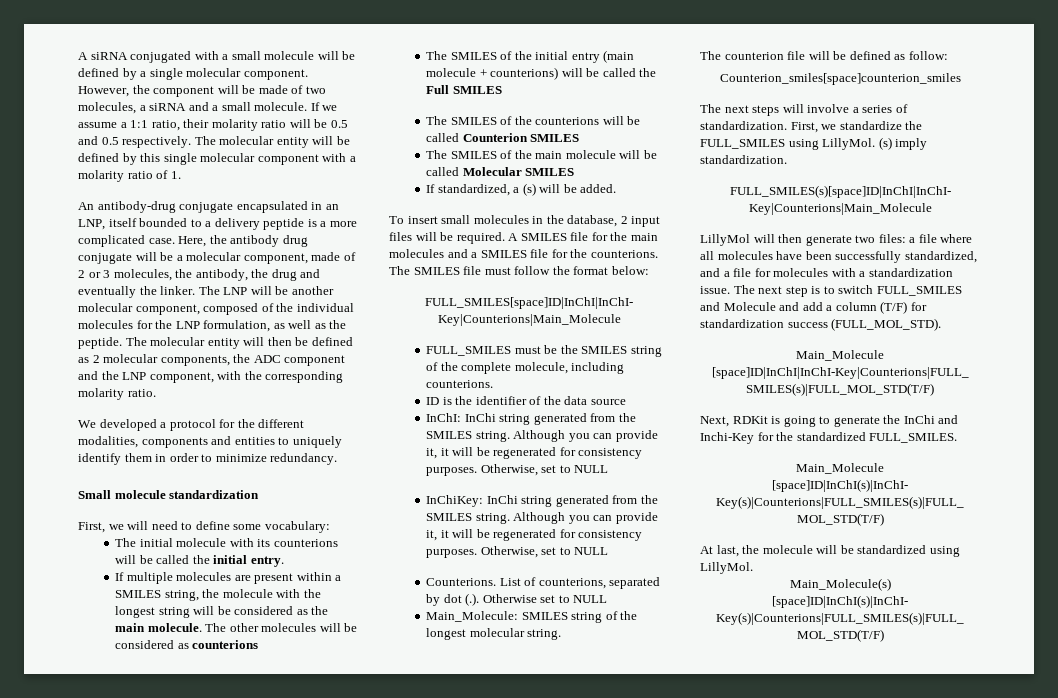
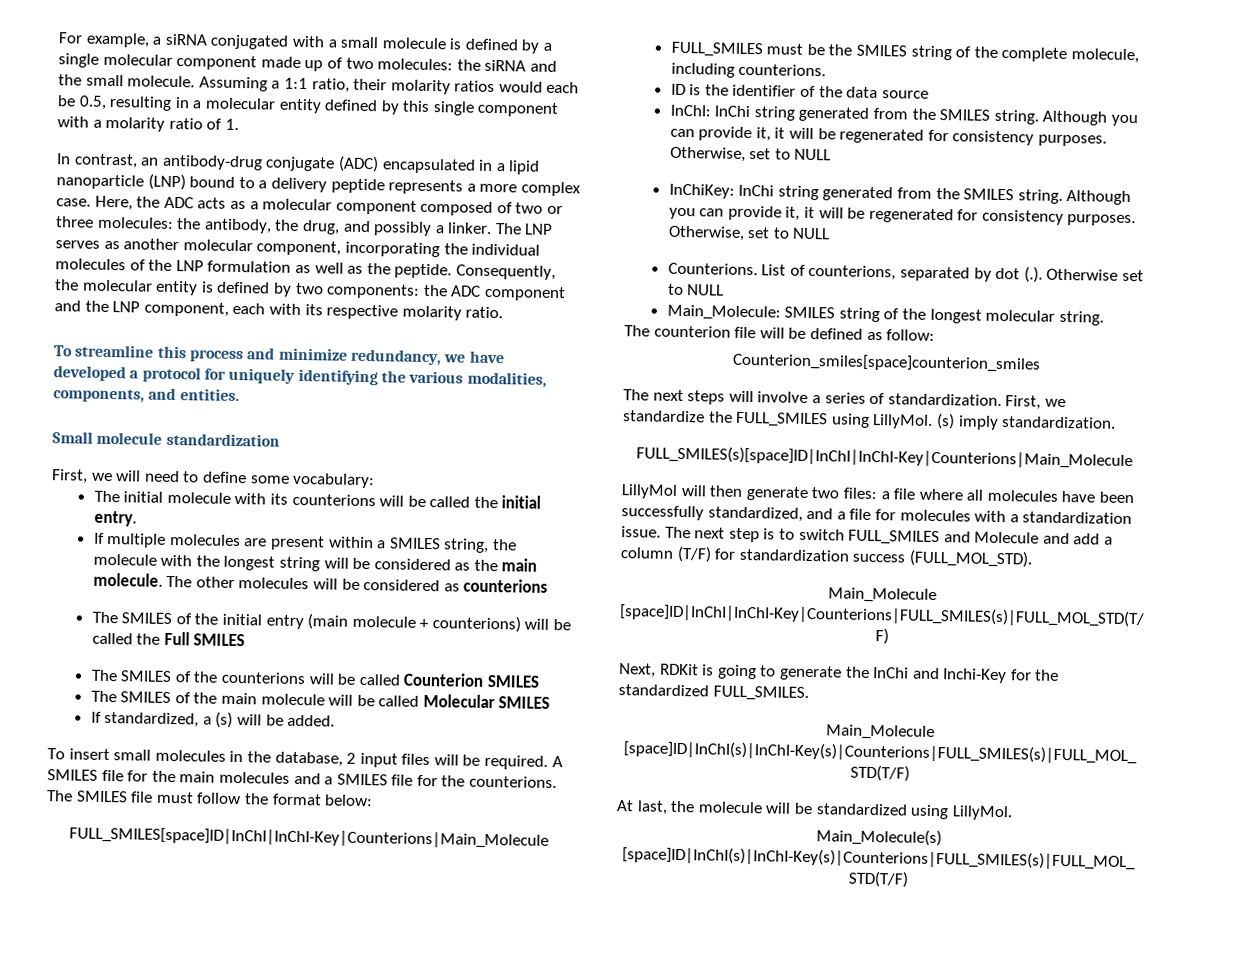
[78,52,88,60] A -> [58,32,162,48] For example, a
[317,51,356,60] will be -> [449,38,463,50] is
[243,69,308,80] [78,85,326,97] [78,102,146,114] component. However, the component will be made of two molecules, a -> [176,55,481,72] component made up of two molecules: the
[212,105,219,111] a -> [58,74,82,86] the
[310,102,338,111] [78,122,117,128] If we assume -> [198,76,268,92] Assuming
[261,119,348,128] [78,136,350,148] ratio will be 0.5 and 0.5 respectively. The molecular entity will be -> [454,80,580,94] [57,95,322,114] ratios would each be 0.5, resulting in a molecular entity
[200,153,256,162] molecular -> (475, 108) none
[78,202,94,210] An -> [56,153,160,169] In contrast, an
(234, 207) none -> [337,155,379,173] (ADC)
[325,204,339,210] [78,218,188,230] an LNP, itself bounded -> [495,160,541,175] [56,173,236,191] a lipid nanoparticle (LNP) bound
[307,219,317,227] is -> [388,179,464,195] represents
[78,235,145,247] complicated -> [520,181,581,197] complex
[230,235,308,247] [78,252,356,264] [78,269,321,281] [78,286,157,298] antibody drug conjugate will be a molecular component, made of 2 or 3 molecules, the antibody, the drug and eventually the -> [163,196,564,217] [55,216,445,237] ADC acts as a molecular component composed of two or three molecules: the antibody, the drug, and possibly a
[250,286,289,295] will be -> [55,240,120,250] serves as
[203,303,274,315] composed of -> [344,241,440,258] incorporating
[136,320,271,332] for the LNP formulation, -> [129,259,292,273] of the LNP formulation
[125,337,353,349] [78,354,230,366] The molecular entity will then be defined as 2 molecular components, -> [455,264,556,280] [55,279,421,299] Consequently, the molecular entity is defined by two components:
[217,371,344,383] [78,388,156,400] [78,419,305,431] [78,436,342,448] [78,453,338,465] with the corresponding molarity ratio. // We developed a protocol for the different modalities, components and entities to uniquely identify them in order to minimize redundancy. -> [232,302,504,321] [53,344,505,366] [53,365,547,388] [53,387,240,403] each with its respective molarity ratio. // To streamline this process and minimize redundancy, we have developed a protocol for uniquely identifying the various modalities, components, and entities.

